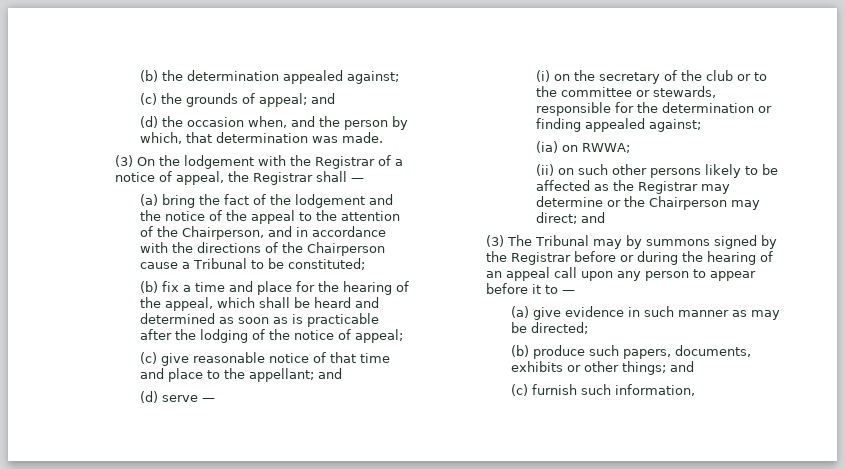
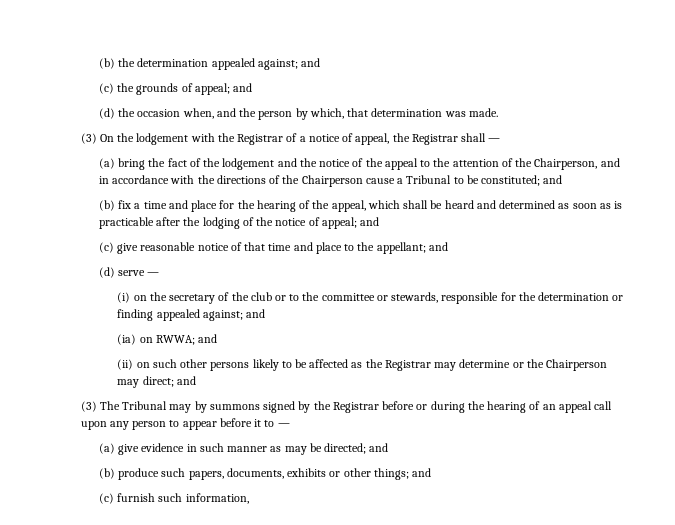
(399, 77) none -> [301,58,321,67] and
(365, 264) none -> [543,175,563,184] and
(403, 336) none -> [360,217,380,226] and
(701, 125) none -> [246,309,266,318] and
(630, 148) none -> [198,334,218,343] and
(588, 328) none -> [369,443,389,452] and

